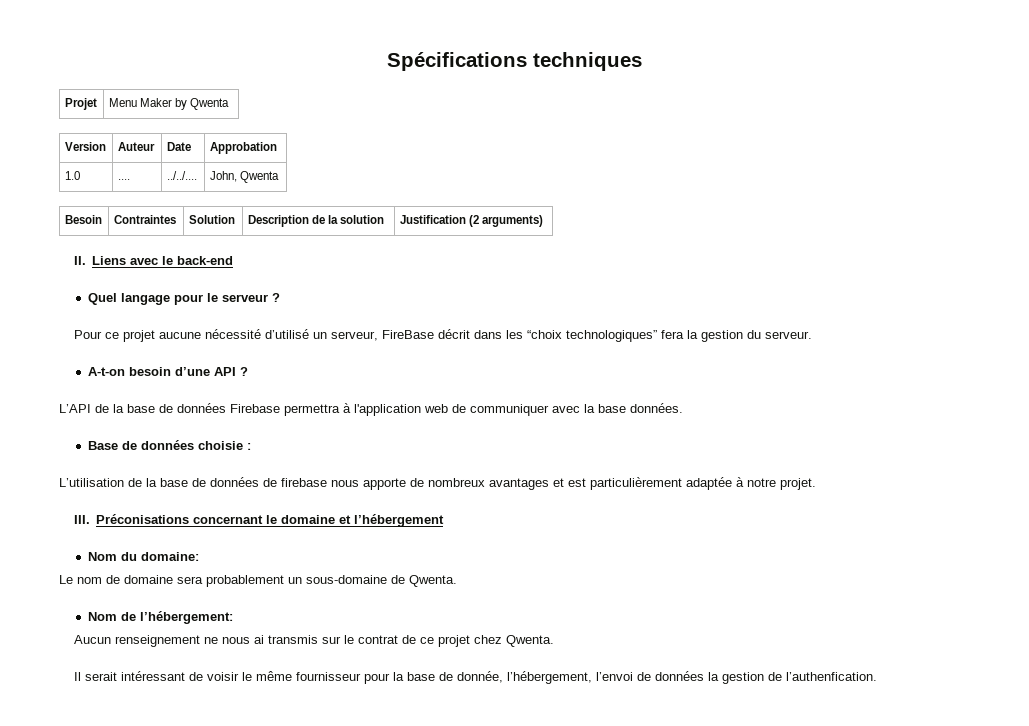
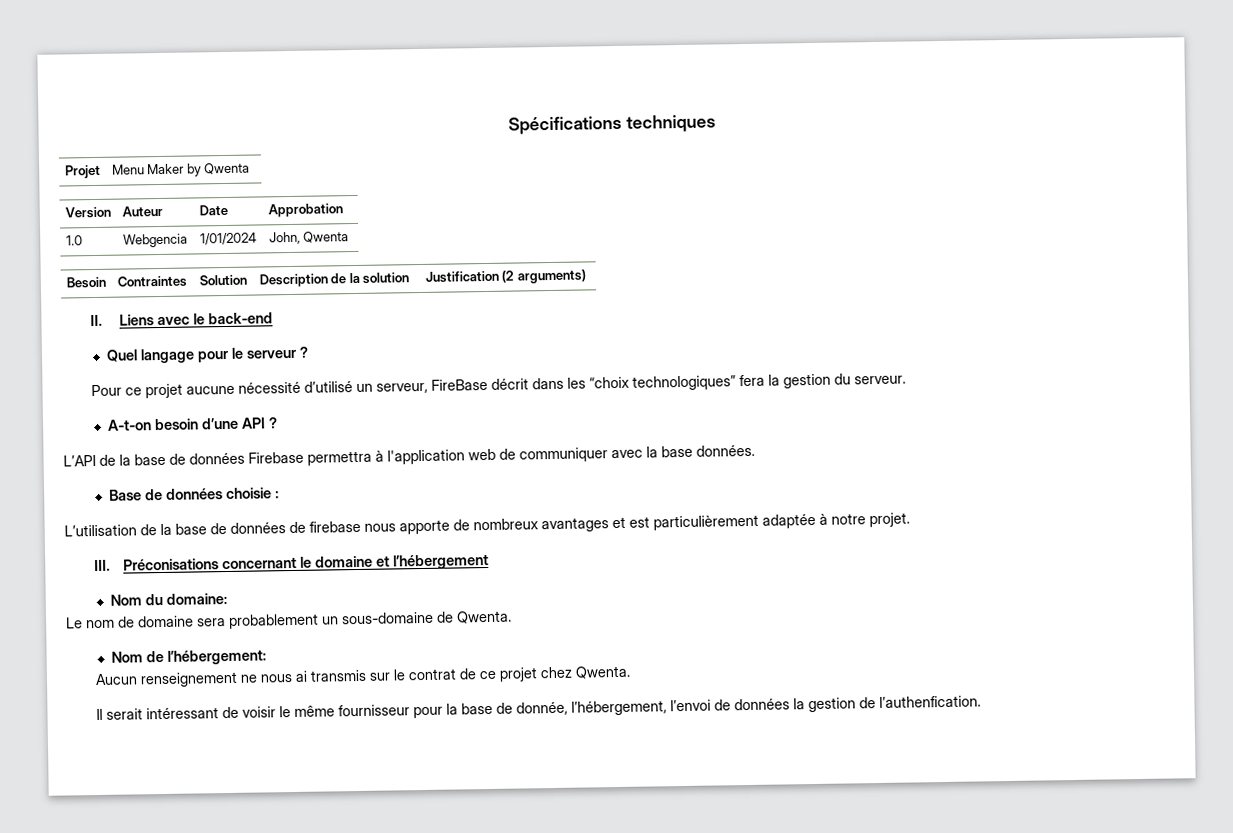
[117,179,130,180] [166,171,197,180] .... | ../../.... -> [122,233,188,248] [199,232,257,246] Webgencia | 1/01/2024

